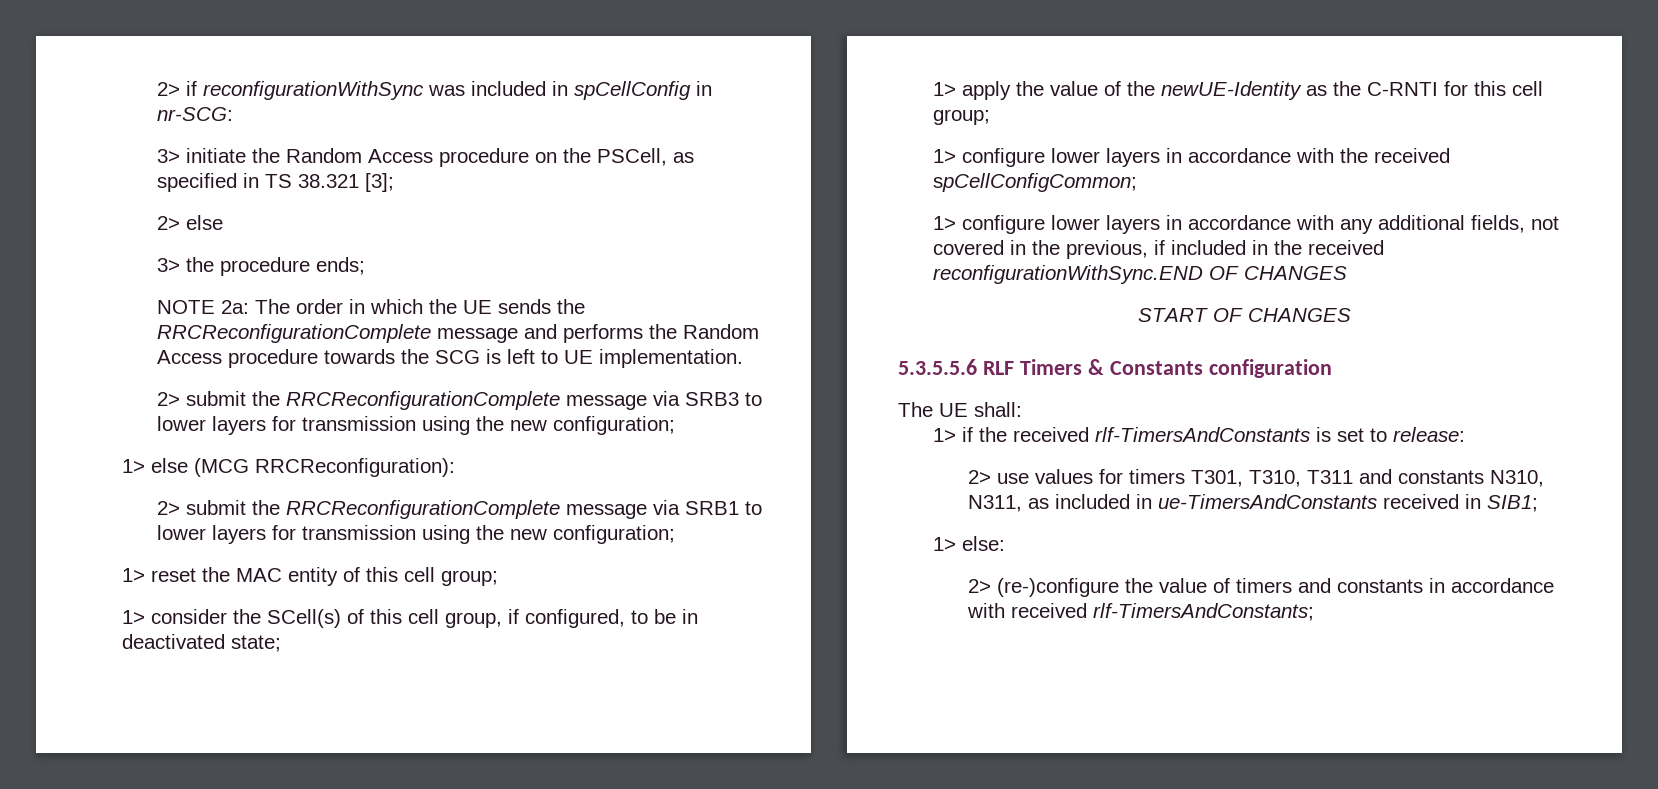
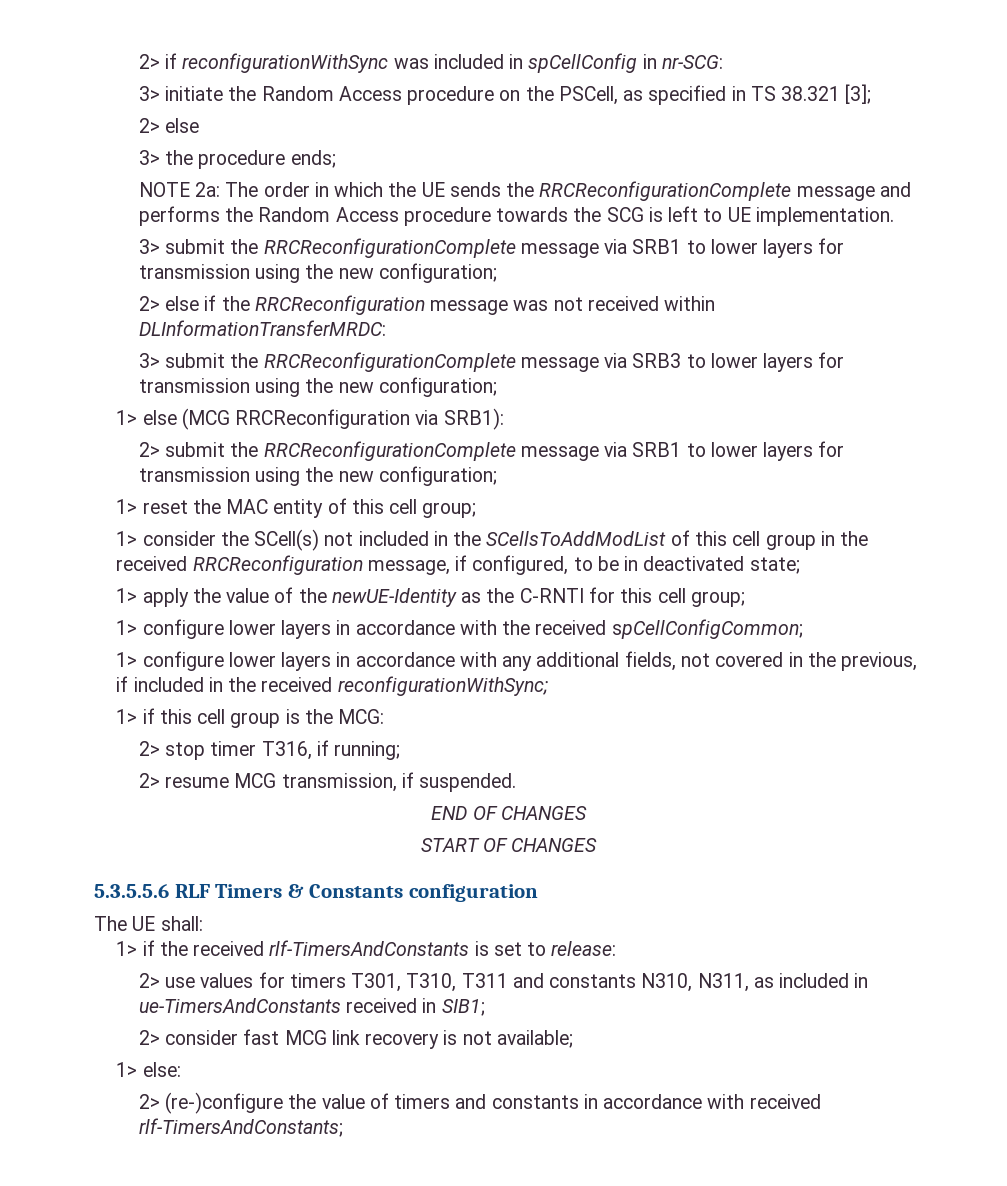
[157,392,181,406] 2> -> [138,238,845,258] [138,263,497,283] [138,295,716,315] [138,320,386,336] [138,353,160,368] 3> submit the RRCReconfigurationComplete message via SRB1 to lower layers for transmission using the new configuration; // 2> else if the RRCReconfiguration message was not received within DLInformationTransferMRDC: // 3>
[255,458,456,477] RRCReconfiguration): -> [235,408,504,430] RRCReconfiguration via SRB1):
[347,609,503,628] of this cell group, -> [324,530,869,550] [116,555,450,575] not included in the SCellsToAddModList of this cell group in the received RRCReconfiguration message,
[933,265,1204,284] reconfigurationWithSync.END -> [337,676,548,696] [116,708,385,728] [138,740,401,760] [138,772,517,792] [431,806,468,820] reconfigurationWithSync; // 1> if this cell group is the MCG: // 2> stop timer T316, if running; // 2> resume MCG transmission, if suspended. // END
(1539, 503) none -> [138,1029,573,1049] // 2> consider fast MCG link recovery is not available;

